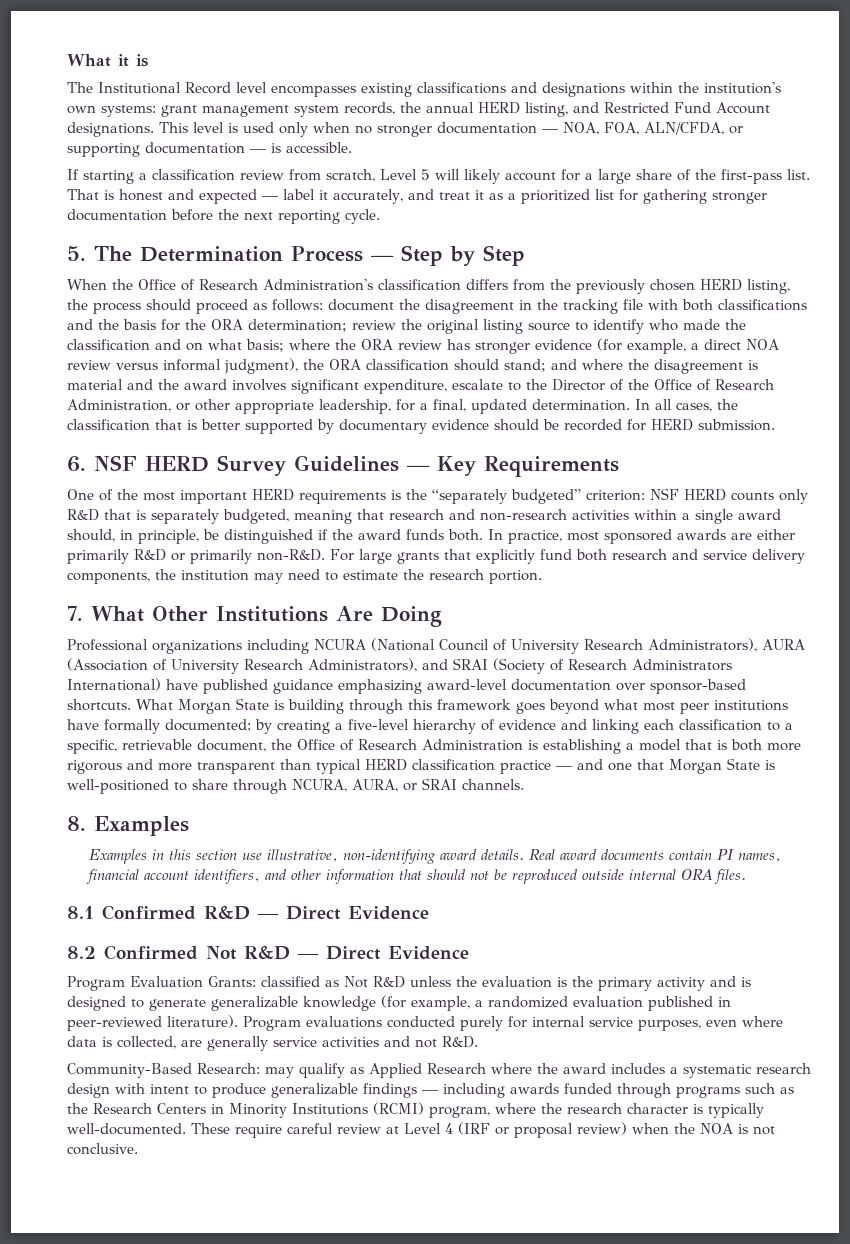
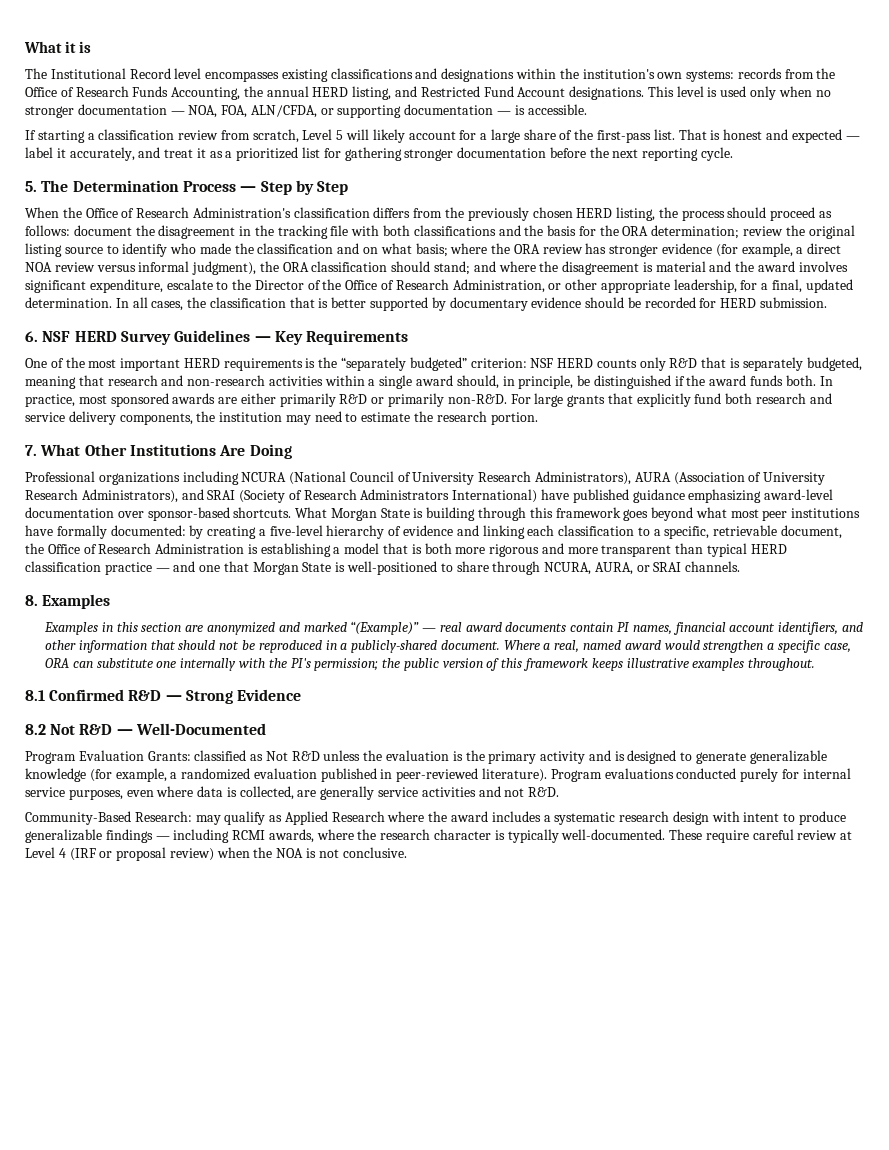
[161,102,395,117] grant management system records, -> [737,68,836,79] [25,86,241,100] records from the Office of Research Funds Accounting,
[242,849,556,864] use illustrative, non-identifying award details. Real -> [185,621,462,635] are anonymized and marked “(Example)” — real
[582,869,747,884] outside internal ORA files. -> [325,640,851,653] [45,658,816,671] in a publicly-shared document. Where a real, named award would strengthen a specific case, ORA can substitute one internally with the PI's permission; the public version of this framework keeps illustrative examples throughout.
[286,906,341,920] Direct -> [185,690,233,704] Strong
[104,945,198,960] Confirmed -> (46, 729) none
[326,946,469,960] Direct Evidence -> [135,723,266,735] Well-Documented
[510,1083,794,1098] [67,1102,490,1118] awards funded through programs such as the Research Centers in Minority Institutions (RCMI) program, -> [232,829,314,843] RCMI awards,

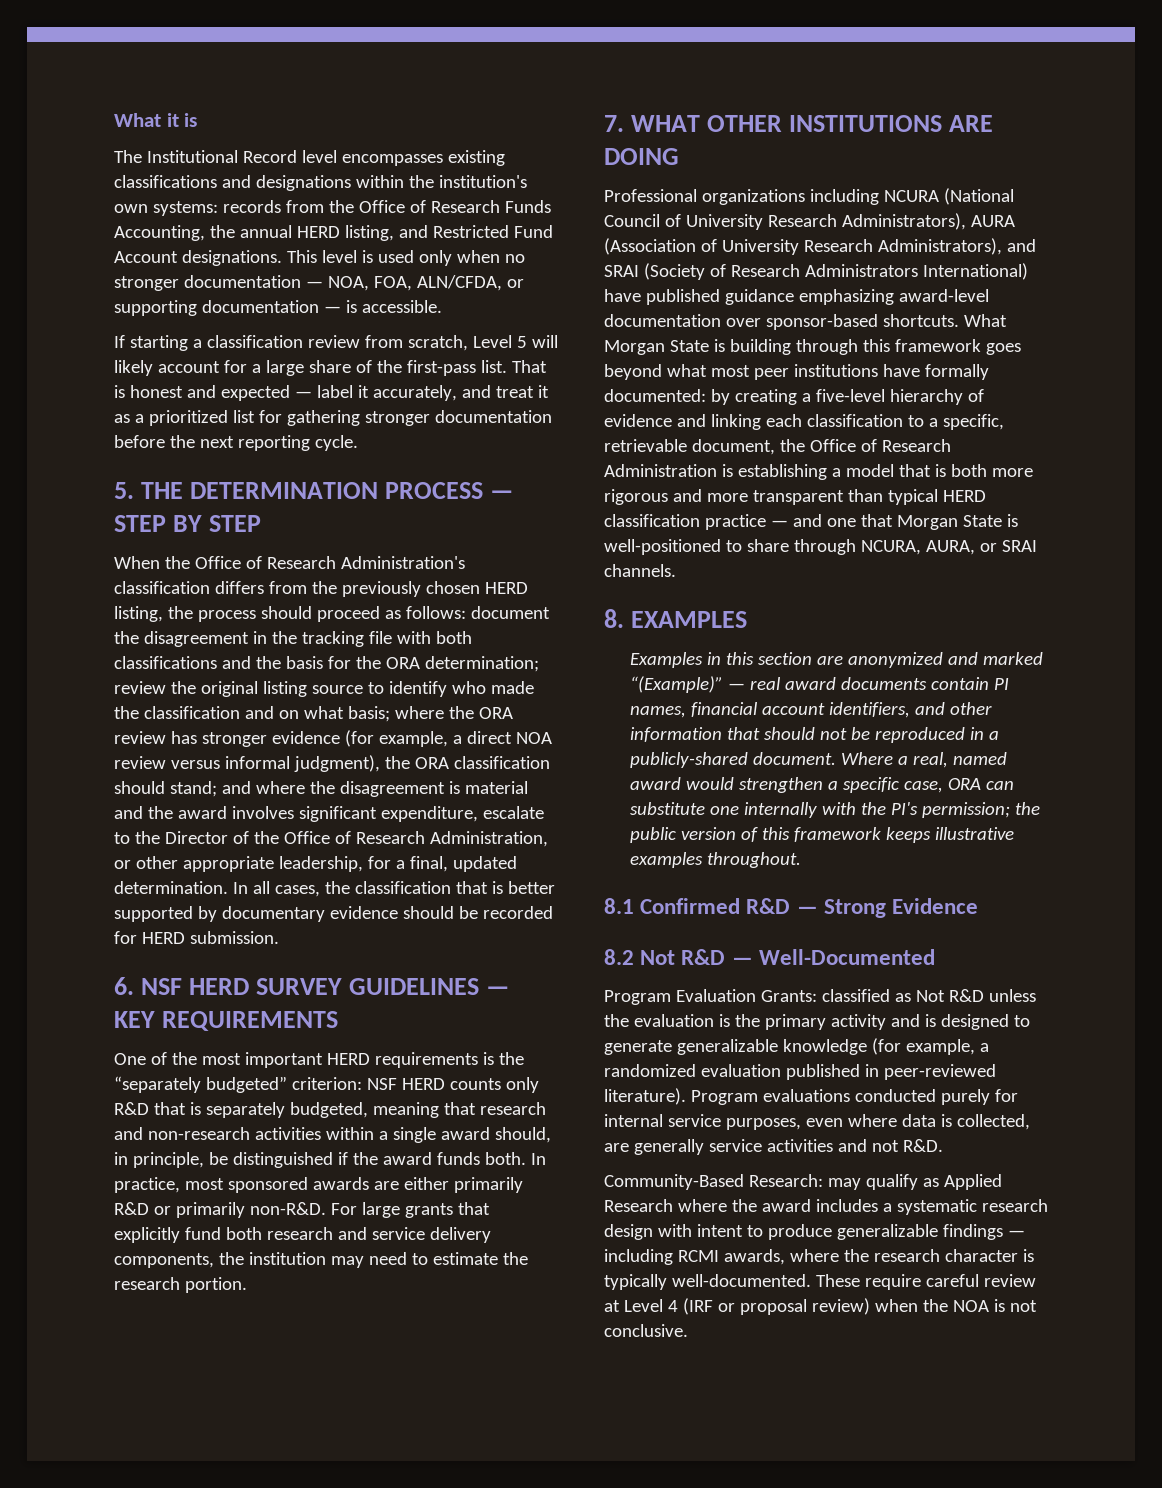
[41,180,349,195] The Determination Process — Step by Step -> [141,482,515,499] [114,515,262,532] THE DETERMINATION PROCESS — STEP BY STEP
[120,330,409,345] Survey Guidelines — Key Requirements -> [256,978,511,995] [114,1011,339,1031] SURVEY GUIDELINES — KEY REQUIREMENTS
[40,444,292,459] What Other Institutions Are Doing -> [631,115,994,132] [604,148,679,165] WHAT OTHER INSTITUTIONS ARE DOING
[42,594,111,609] Examples -> [631,611,748,628] EXAMPLES

